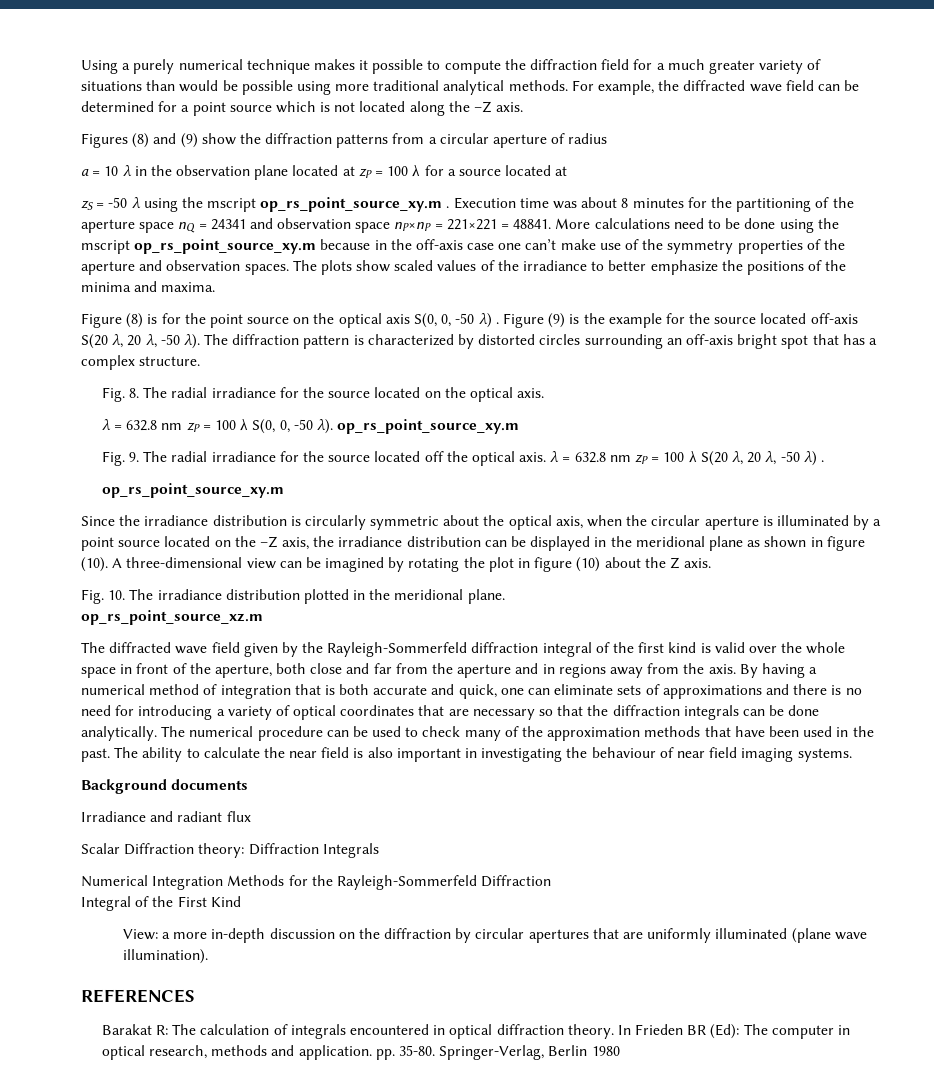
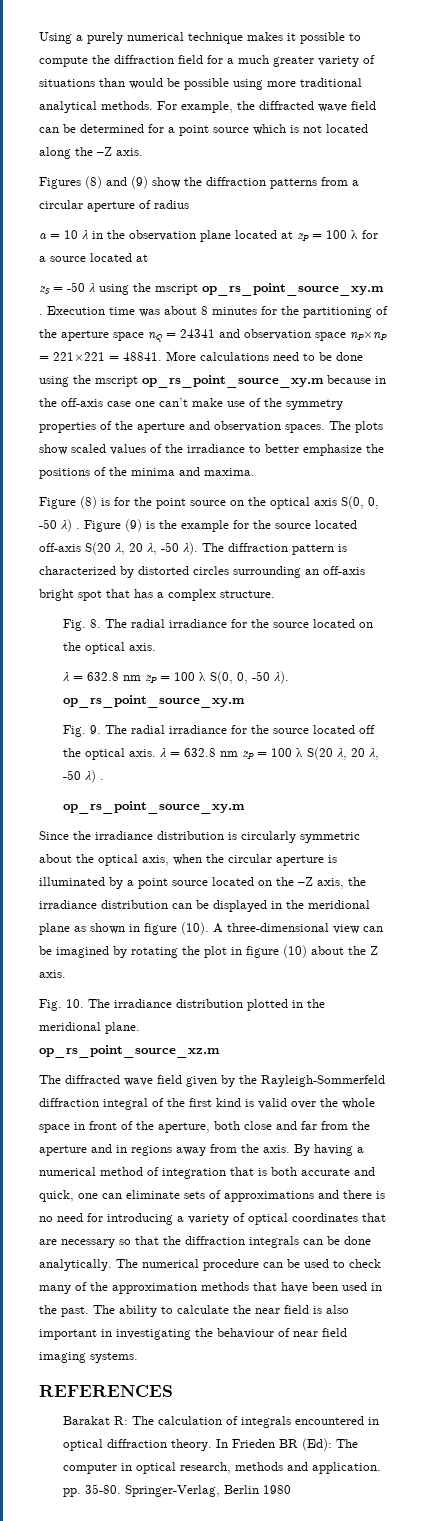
[81,779,249,794] [81,811,251,822] [81,843,379,858] [81,875,552,890] [81,896,241,911] [122,928,867,943] [122,949,208,964] // Background documents // Irradiance and radiant flux // Scalar Diffraction theory: Diffraction Integrals // Numerical Integration Methods for the Rayleigh-Sommerfeld Diffraction // Integral of the First Kind // View: a more in-depth discussion on the diffraction by circular apertures that are uniformly illuminated (plane wave illumination). -> (138, 1357) none

